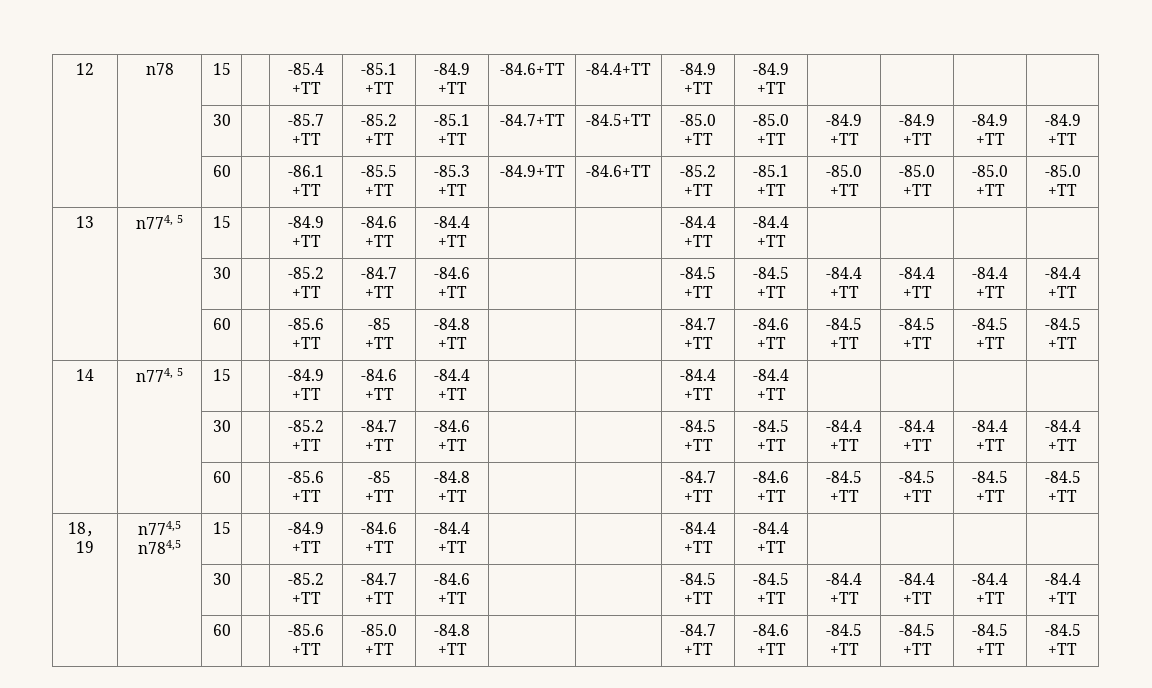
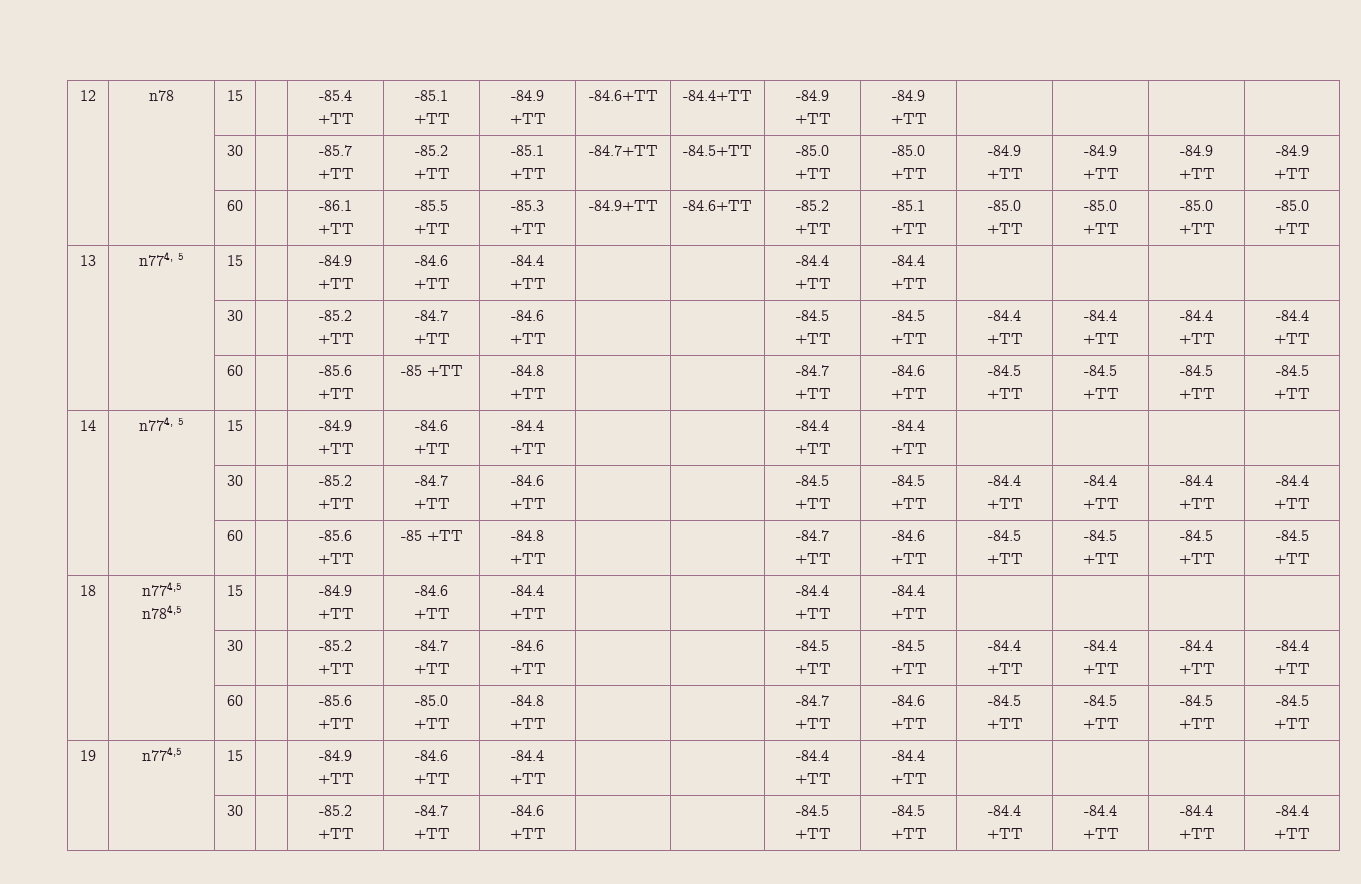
[86,530,102,537] [76,541,94,553] ，19 -> (96, 590) none
(1077, 649) none -> [80,750,96,761] [141,746,182,761] [227,750,243,761] [319,750,352,761] [317,773,354,784] [415,750,448,761] [413,773,450,784] [511,750,544,761] [509,773,546,784] [796,750,829,761] [794,773,831,784] [892,750,925,761] [890,773,927,784] [227,805,243,816] [319,805,352,816] [317,828,354,839] [415,805,448,816] [413,828,450,839] [511,805,544,816] [509,828,546,839] [796,805,829,816] [794,828,831,839] [892,805,925,816] [890,828,927,839] [988,805,1021,816] [986,828,1023,839] [1084,805,1117,816] [1082,828,1119,839] [1180,805,1213,816] [1178,828,1215,839] [1275,805,1309,816] [1274,828,1310,839] // 19 | n774,5 | 15 | | -84.9 +TT | -84.6 +TT | -84.4 +TT | | | -84.4 +TT | -84.4 +TT | | | | // | | 30 | | -85.2 +TT | -84.7 +TT | -84.6 +TT | | | -84.5 +TT | -84.5 +TT | -84.4 +TT | -84.4 +TT | -84.4 +TT | -84.4 +TT

